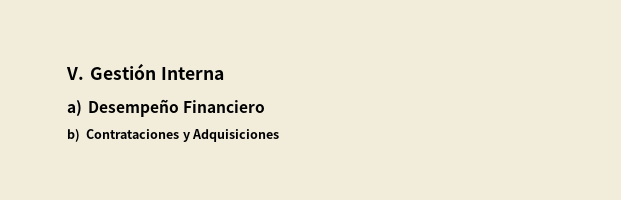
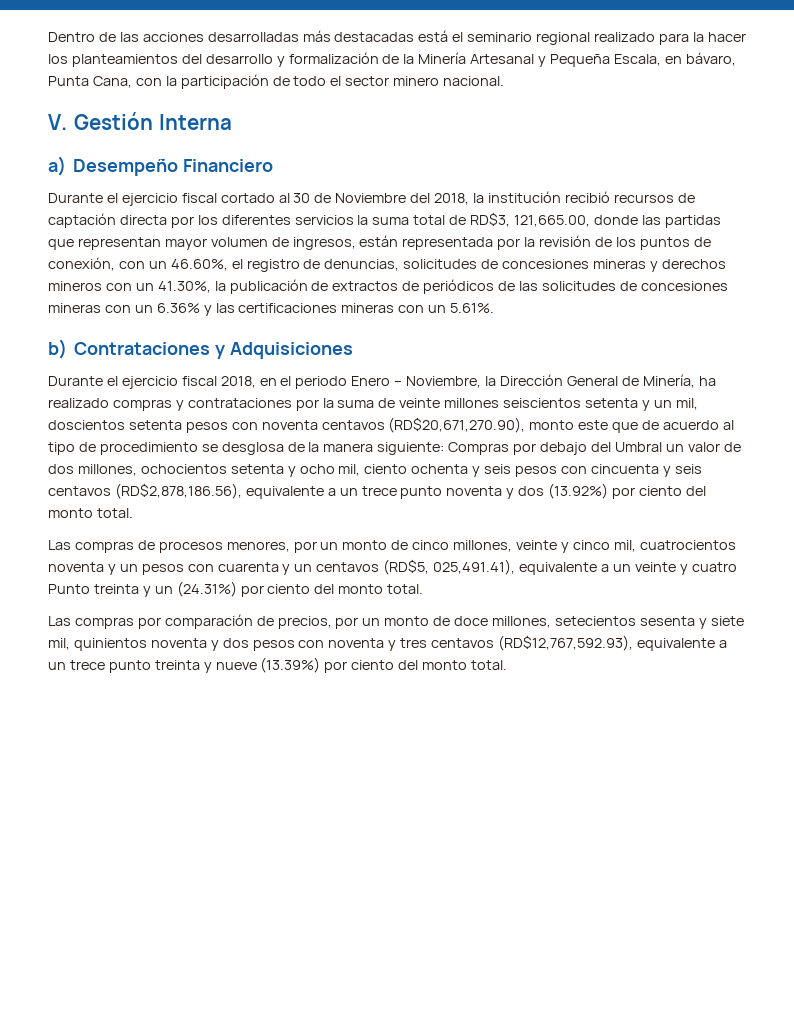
(66, 73) none -> [48,30,746,45] [48,52,736,67] [48,74,505,89] Dentro de las acciones desarrolladas más destacadas está el seminario regional realizado para la hacer los planteamientos del desarrollo y formalización de la Minería Artesanal y Pequeña Escala, en bávaro, Punta Cana, con la participación de todo el sector minero nacional. //
[67,129,279,142] b) Contrataciones y Adquisiciones -> [48,191,695,206] [48,212,721,228] [48,235,711,250] [48,257,726,272] [48,279,728,294] [48,303,495,316] [48,339,353,359] [48,374,716,389] [48,398,698,411] [48,417,734,433] [48,442,741,455] [48,464,702,477] [48,483,706,499] [48,508,133,518] [48,540,736,553] [48,559,737,575] [48,581,424,597] [48,614,744,629] [48,635,727,651] [48,657,508,673] Durante el ejercicio fiscal cortado al 30 de Noviembre del 2018, la institución recibió recursos de captación directa por los diferentes servicios la suma total de RD$3, 121,665.00, donde las partidas que representan mayor volumen de ingresos, están representada por la revisión de los puntos de conexión, con un 46.60%, el registro de denuncias, solicitudes de concesiones mineras y derechos mineros con un 41.30%, la publicación de extractos de periódicos de las solicitudes de concesiones mineras con un 6.36% y las certificaciones mineras con un 5.61%. // b) Contrataciones y Adquisiciones // Durante el ejercicio fiscal 2018, en el periodo Enero – Noviembre, la Dirección General de Minería, ha realizado compras y contrataciones por la suma de veinte millones seiscientos setenta y un mil, doscientos setenta pesos con noventa centavos (RD$20,671,270.90), monto este que de acuerdo al tipo de procedimiento se desglosa de la manera siguiente: Compras por debajo del Umbral un valor de dos millones, ochocientos setenta y ocho mil, ciento ochenta y seis pesos con cincuenta y seis centavos (RD$2,878,186.56), equivalente a un trece punto noventa y dos (13.92%) por ciento del monto total. // Las compras de procesos menores, por un monto de cinco millones, veinte y cinco mil, cuatrocientos noventa y un pesos con cuarenta y un centavos (RD$5, 025,491.41), equivalente a un veinte y cuatro Punto treinta y un (24.31%) por ciento del monto total. // Las compras por comparación de precios, por un monto de doce millones, setecientos sesenta y siete mil, quinientos noventa y dos pesos con noventa y tres centavos (RD$12,767,592.93), equivalente a un trece punto treinta y nueve (13.39%) por ciento del monto total.

